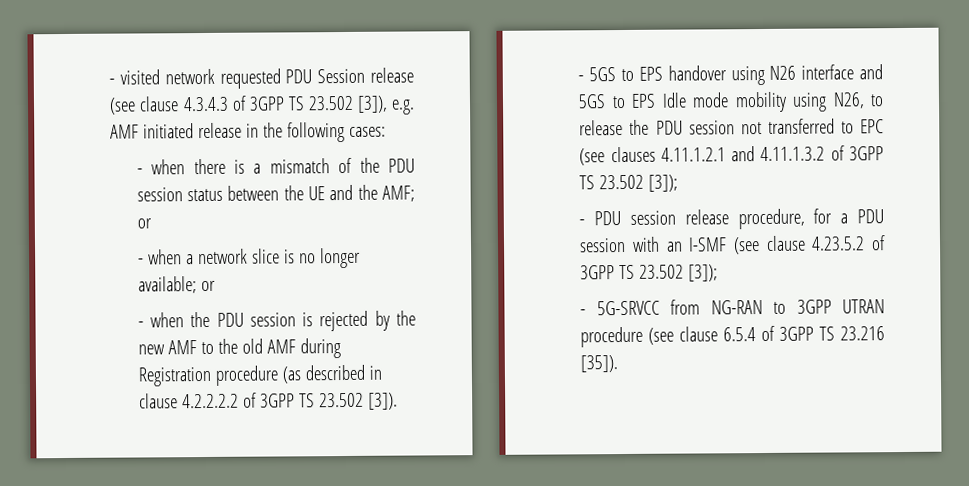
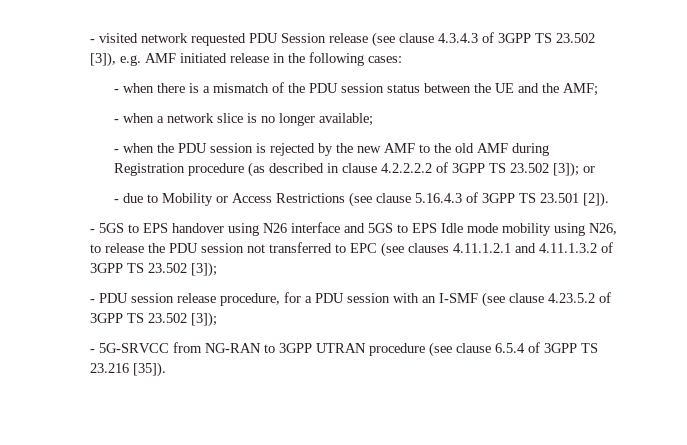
[136,218,152,229] or -> (598, 89) none
[200,280,216,292] or -> (373, 119) none
[367,392,398,410] [3]). -> [552,162,595,177] [113,192,609,207] [3]); or // - due to Mobility or Access Restrictions (see clause 5.16.4.3 of 3GPP TS 23.501 [2]).

